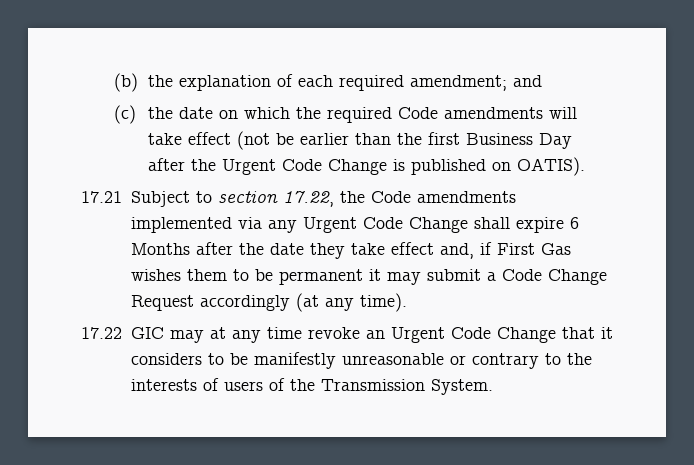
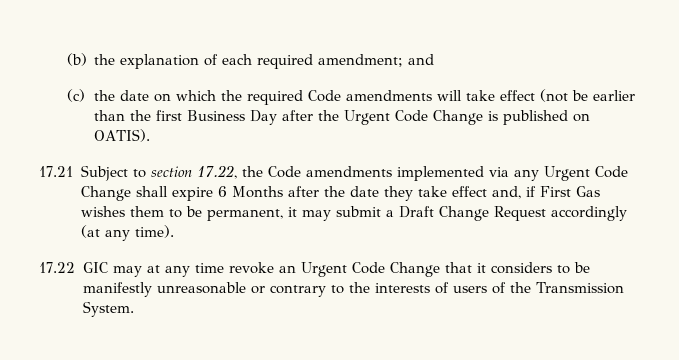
[278,269,363,285] permanent -> [206,209,283,221] permanent,
[501,269,542,281] Code -> [398,206,434,218] Draft

